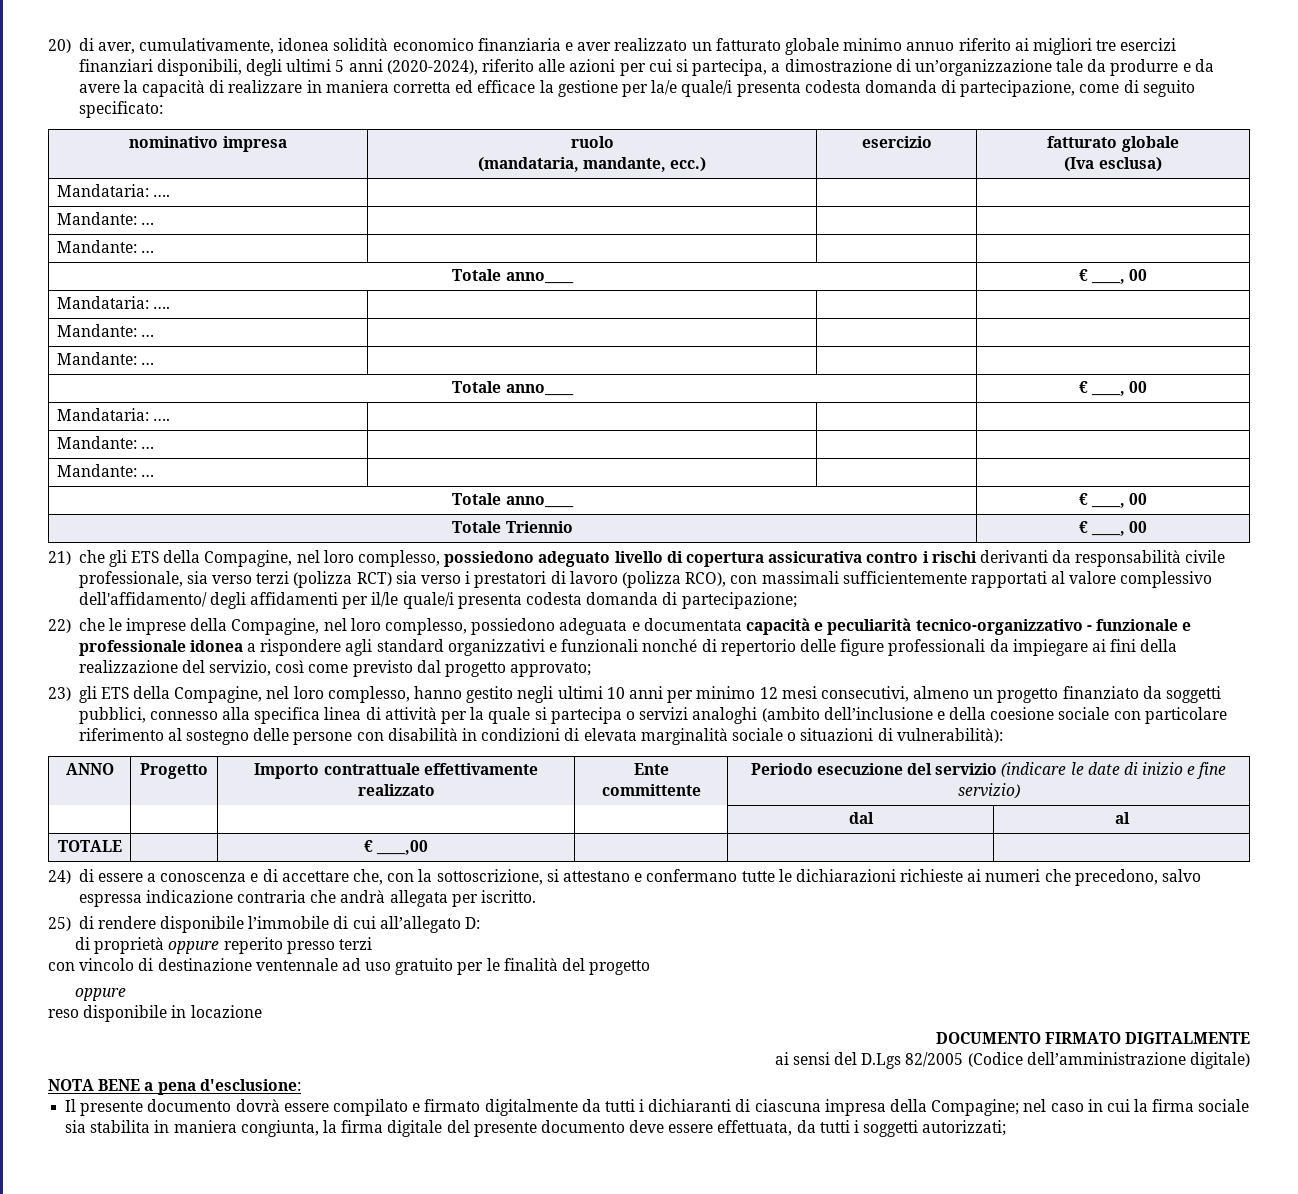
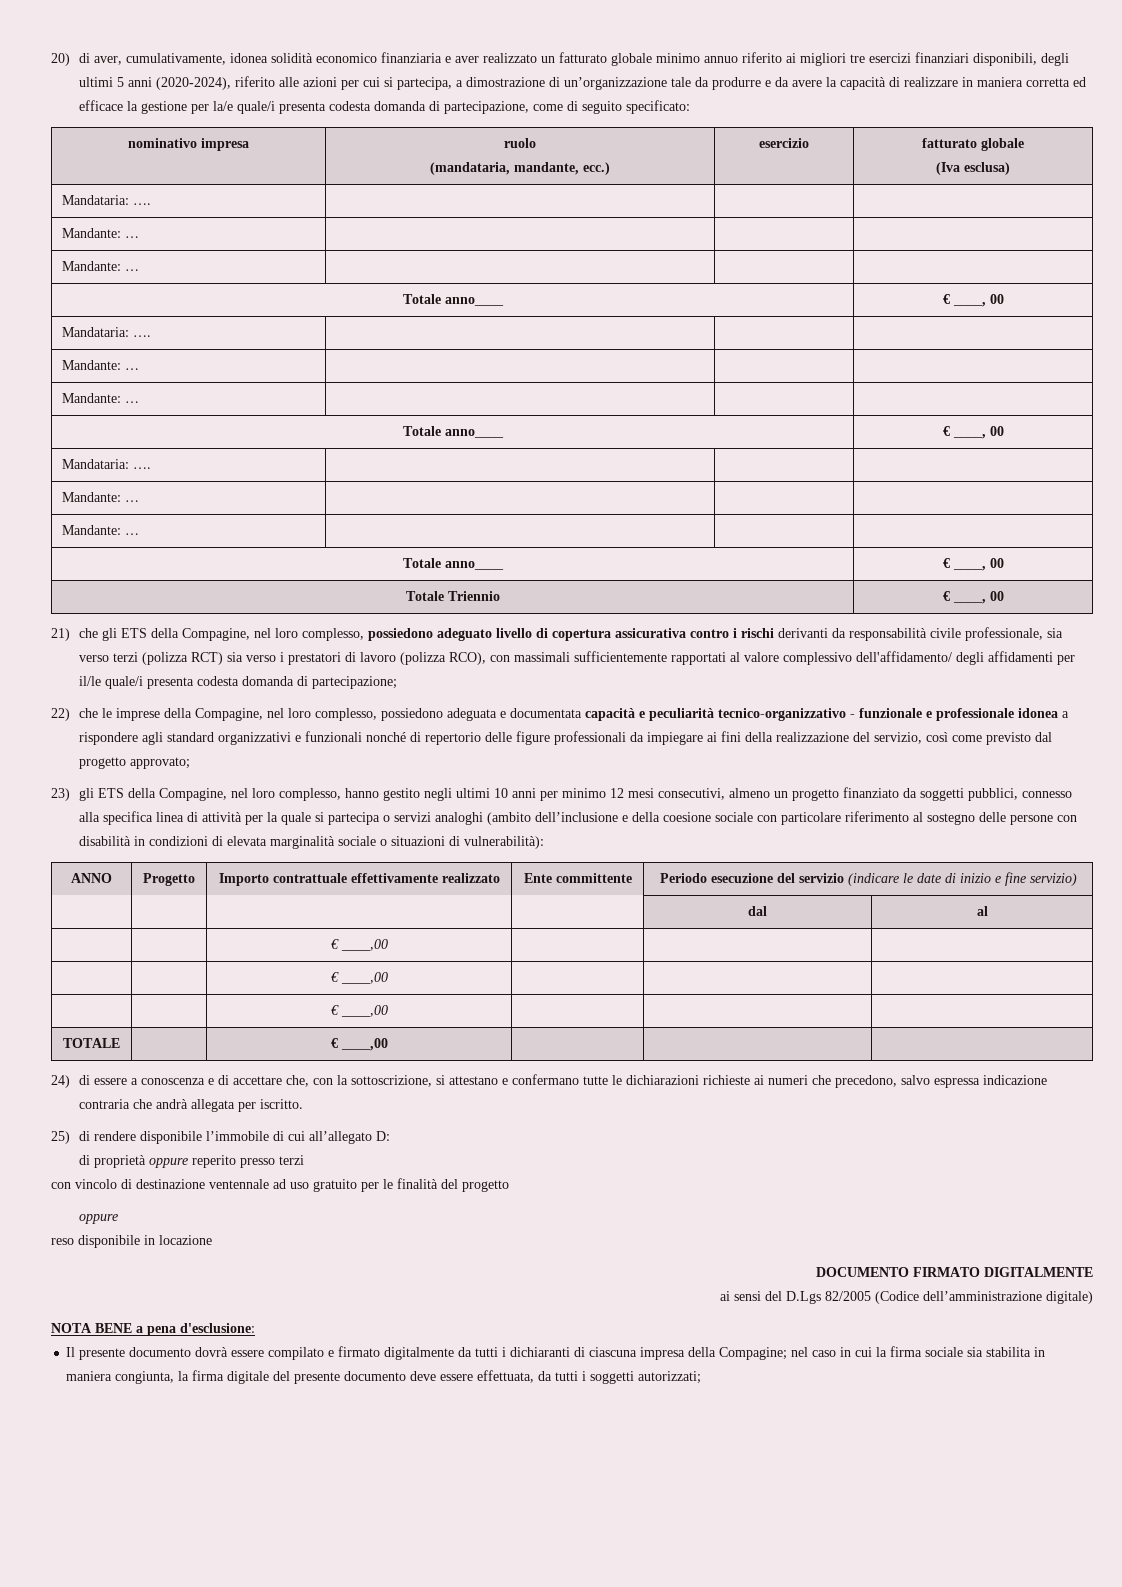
(1130, 818) none -> [330,939,388,951] [330,972,388,984] [330,1005,388,1017] // | | € ____,00 | | | // | | € ____,00 | | | // | | € ____,00 | | |

